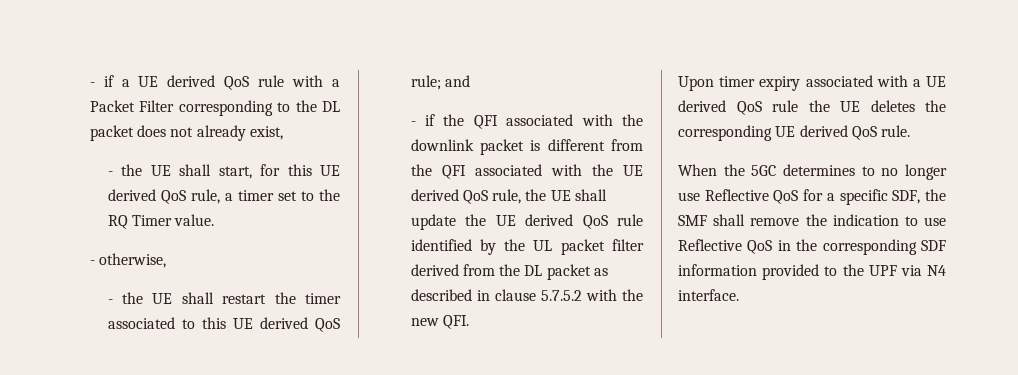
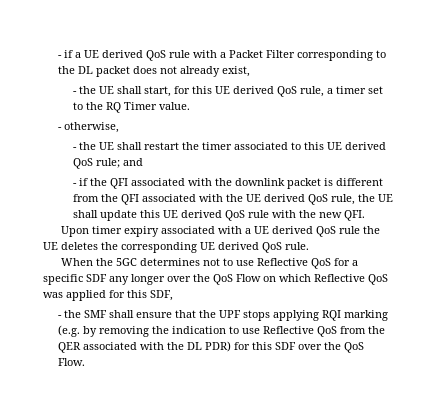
[465,214,643,229] [410,239,644,255] [410,264,609,280] [410,289,582,301] the UE derived QoS rule identified by the UL packet filter derived from the DL packet as described in clause 5.7.5.2 -> [139,210,269,221] this UE derived QoS rule
[861,164,947,180] to no longer -> [202,258,233,266] not to
(888, 197) none -> [86,274,388,285] [43,290,147,301] SDF any longer over the QoS Flow on which Reflective QoS was applied for this
(921, 197) none -> [57,315,62,318] // -
[750,218,800,226] remove -> [135,310,388,321] [57,325,149,337] ensure that the UPF stops applying RQI marking (e.g. by removing
[777,239,946,255] [678,264,946,280] [678,289,739,301] in the corresponding SDF information provided to the UPF via N4 interface. -> [339,326,385,334] [57,341,364,353] [57,358,85,366] from the QER associated with the DL PDR) for this SDF over the QoS Flow.

